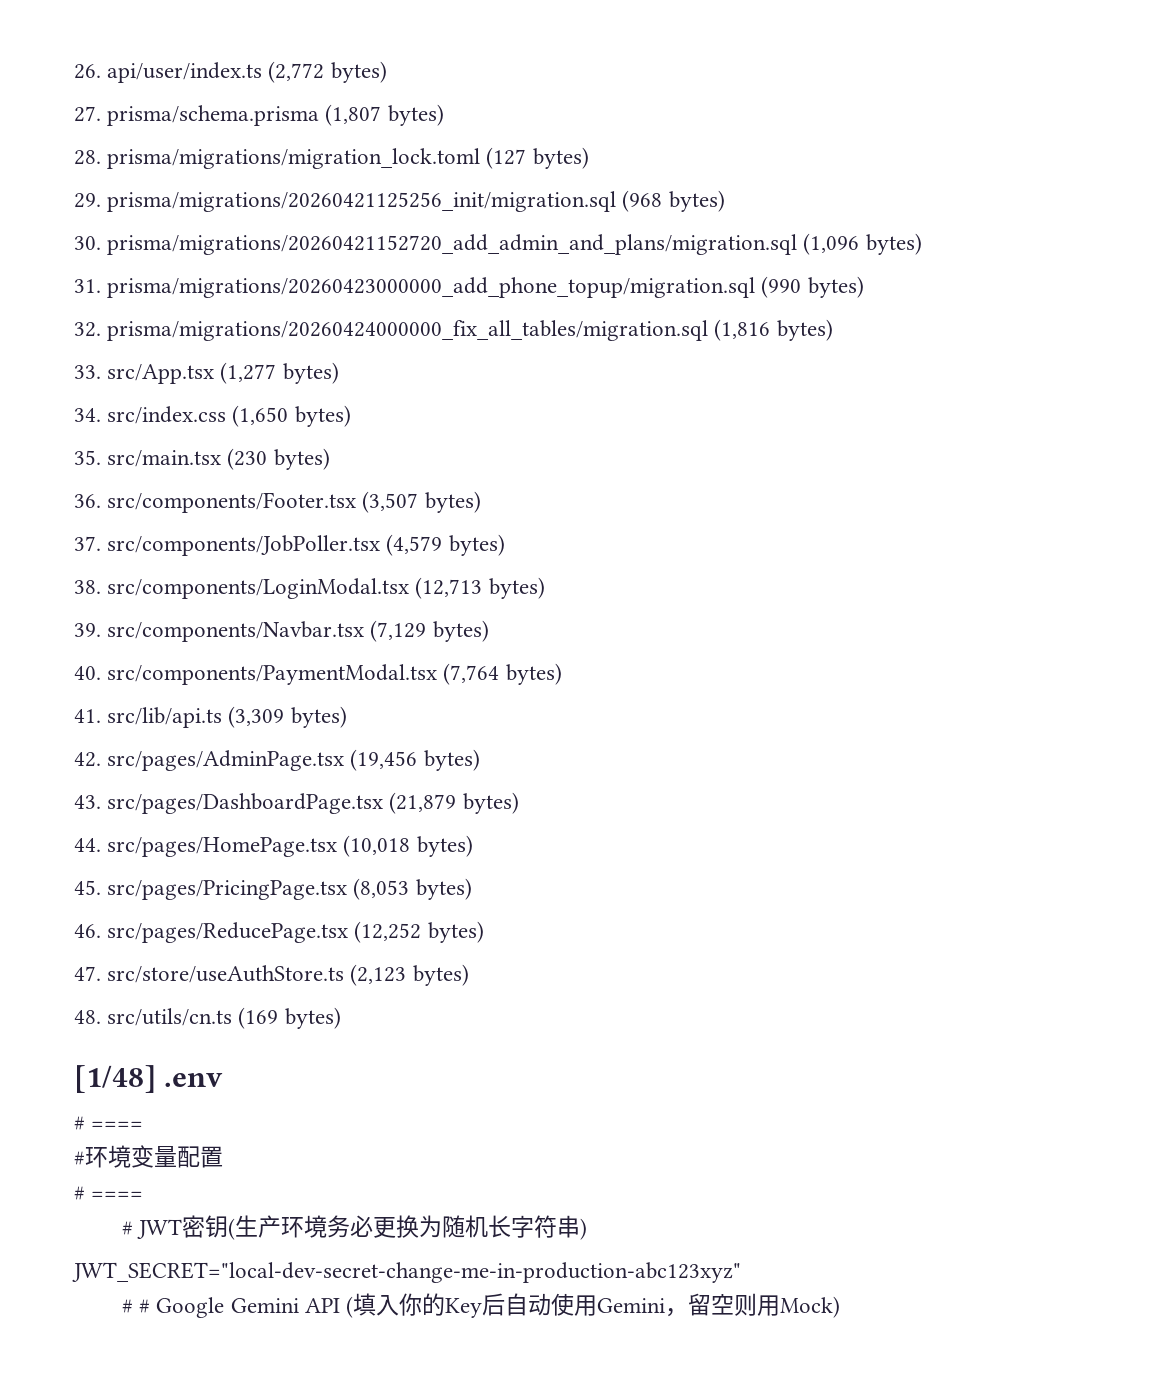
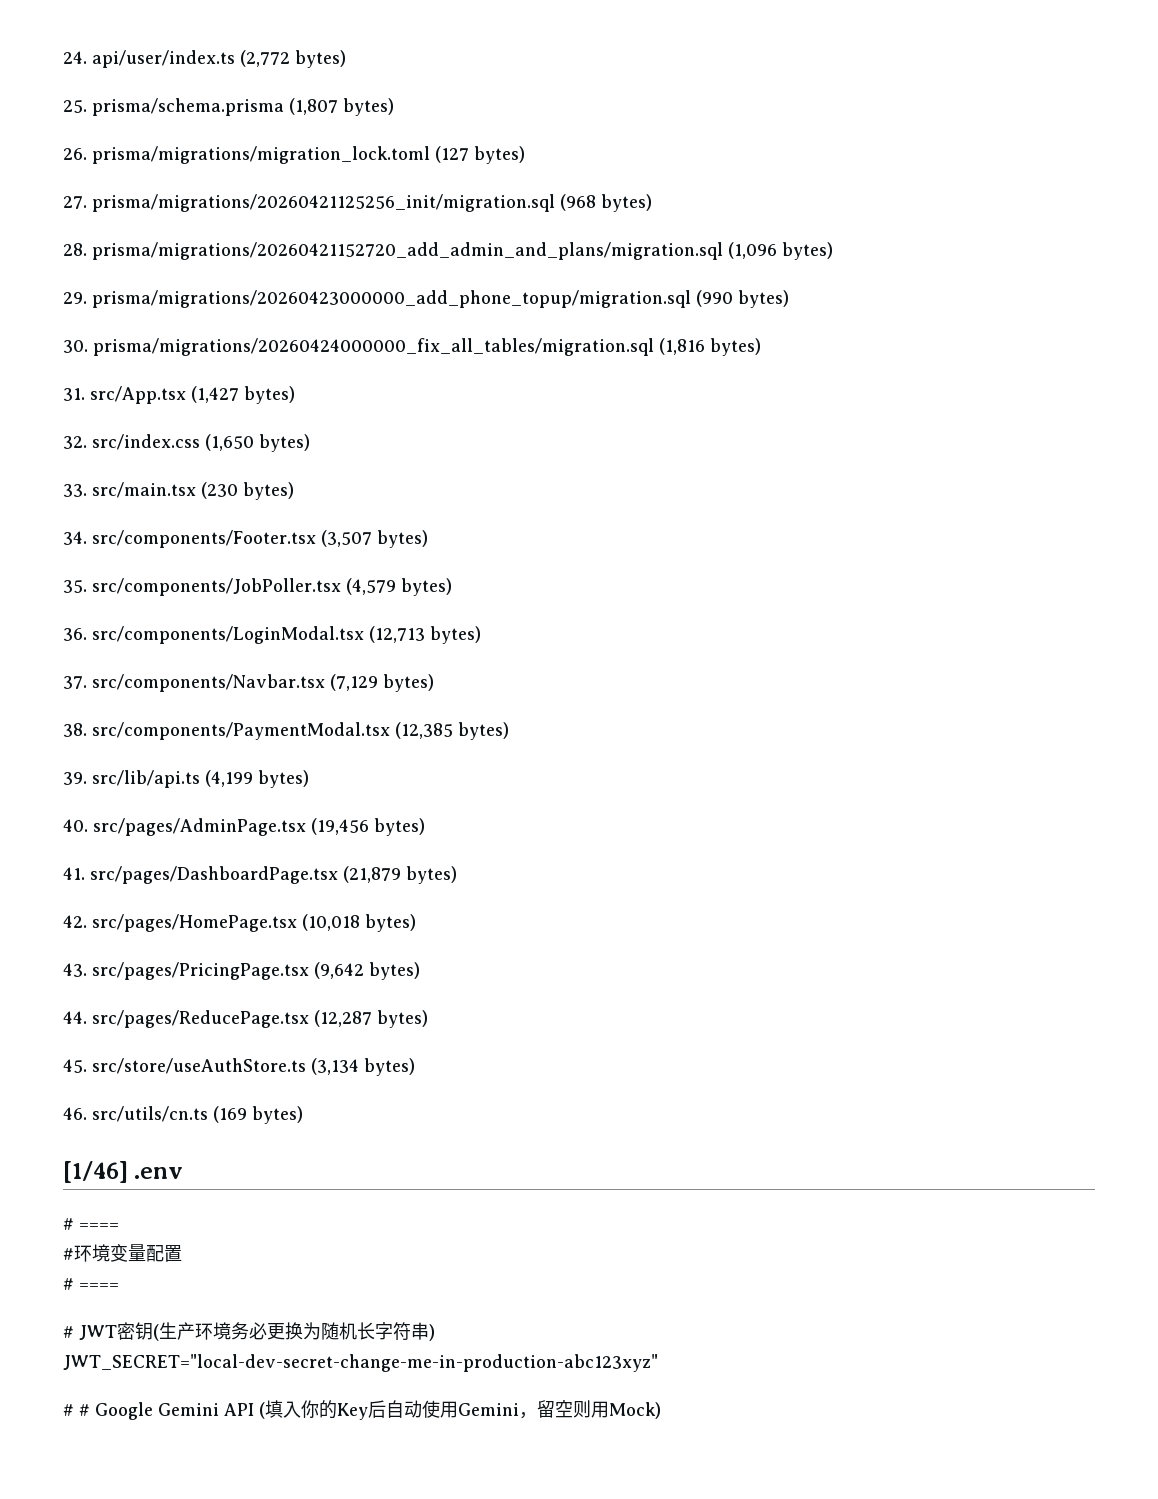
[74,64,101,79] 26. -> [63,51,87,64] 24.
[74,106,101,122] 27. -> [63,100,87,113] 25.
[74,150,101,165] 28. -> [63,148,87,160] 26.
[74,193,101,208] 29. -> [63,196,87,209] 27.
[74,236,101,250] 30. -> [63,243,87,256] 28.
[74,279,101,293] 31. -> [63,292,87,304] 29.
[74,322,101,337] 32. -> [63,340,88,353] 30.
[74,362,339,384] [74,408,101,422] 33. src/App.tsx (1,277 bytes) // 34. -> [63,386,295,404] [63,436,87,449] 31. src/App.tsx (1,427 bytes) // 32.
[74,450,101,465] 35. -> [63,484,87,497] 33.
[74,494,101,508] 36. -> [63,531,87,545] 34.
[74,536,101,551] 37. -> [63,580,87,593] 35.
[74,580,101,594] 38. -> [63,628,87,641] 36.
[74,623,101,637] 39. -> [63,676,87,689] 37.
[74,663,562,685] [74,706,347,728] [74,752,101,767] 40. src/components/PaymentModal.tsx (7,764 bytes) // 41. src/lib/api.ts (3,309 bytes) // 42. -> [63,722,509,740] [63,770,309,788] [63,819,88,832] 38. src/components/PaymentModal.tsx (12,385 bytes) // 39. src/lib/api.ts (4,199 bytes) // 40.
[74,795,101,809] 43. -> [63,867,85,880] 41.
[74,838,101,852] 44. -> [63,915,87,928] 42.
(473, 846) none -> [63,962,420,980] [63,1010,428,1028] // 43. src/pages/PricingPage.tsx (9,642 bytes) // 44. src/pages/ReducePage.tsx (12,287 bytes)
[107,878,410,900] src/pages/PricingPage.tsx (8,053 -> [92,1058,359,1075] src/store/useAuthStore.ts (3,134
[107,921,484,943] [74,964,469,986] [74,1010,101,1024] src/pages/ReducePage.tsx (12,252 bytes) // 47. src/store/useAuthStore.ts (2,123 bytes) // 48. -> (87, 1113) none
[74,1065,156,1093] [1/48] -> [63,1161,128,1183] [1/46]

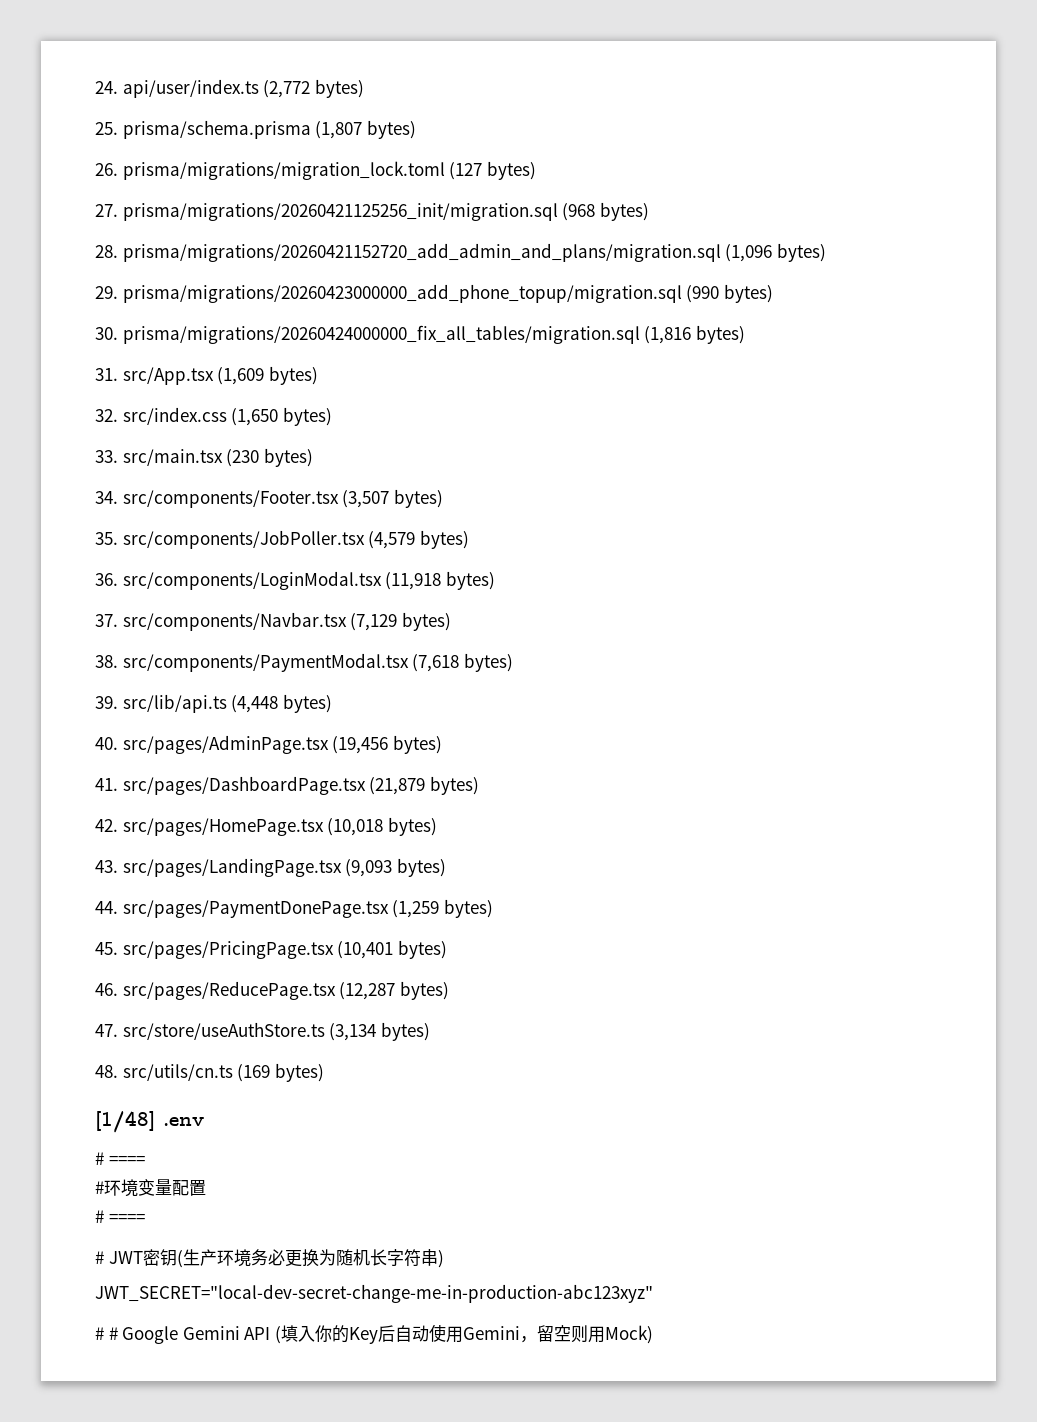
[191,386,239,403] (1,427 -> [217,367,265,385] (1,609
[369,626,425,643] (12,713 -> [385,572,442,590] (11,918
[395,722,453,739] (12,385 -> [412,654,460,672] (7,618
[205,770,253,787] (4,199 -> [231,695,279,713] (4,448
[92,962,364,980] src/pages/PricingPage.tsx (9,642 -> [122,858,393,877] src/pages/LandingPage.tsx (9,093
(87, 1017) none -> [122,899,493,918] [95,940,447,959] [95,983,118,996] src/pages/PaymentDonePage.tsx (1,259 bytes) // 45. src/pages/PricingPage.tsx (10,401 bytes) // 46.
[63,1059,87,1073] 45. -> [95,1024,118,1037] 47.
[63,1107,87,1120] 46. -> [95,1065,118,1078] 48.
[63,1161,128,1183] [1/46] -> [95,1111,155,1133] [1/48]

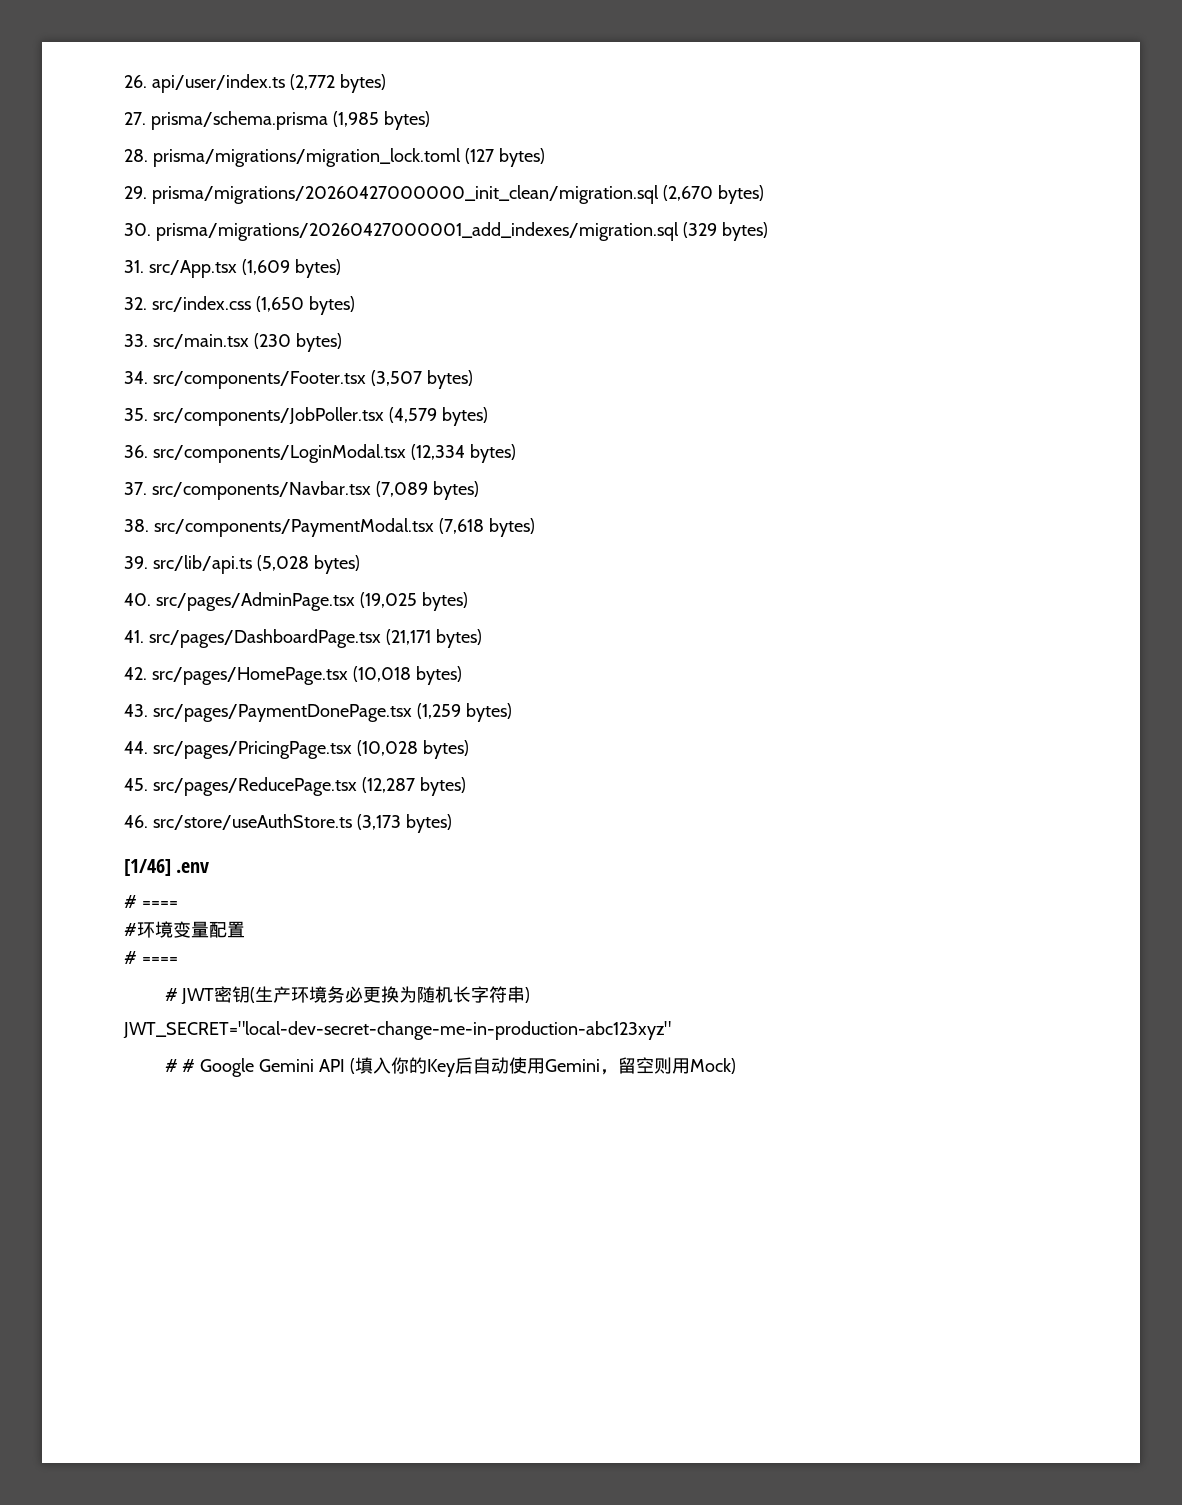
[95,81,118,94] 24. -> [124,75,147,88] 26.
[95,120,416,139] [95,163,118,176] 25. prisma/schema.prisma (1,807 bytes) // 26. -> [124,111,430,130] [124,149,148,162] 27. prisma/schema.prisma (1,985 bytes) // 28.
[95,202,649,221] [95,243,826,262] // 27. prisma/migrations/20260421125256_init/migration.sql (968 bytes) // 28. prisma/migrations/20260421152720_add_admin_and_plans/migration.sql (1,096 bytes) -> (545, 157) none
[122,284,720,303] prisma/migrations/20260423000000_add_phone_topup/migration.sql (990 -> [151,185,713,204] prisma/migrations/20260427000000_init_clean/migration.sql (2,670
[122,325,692,344] prisma/migrations/20260424000000_fix_all_tables/migration.sql (1,816 -> [155,222,717,241] prisma/migrations/20260427000001_add_indexes/migration.sql (329
[385,572,442,590] (11,918 -> [410,444,465,460] (12,334
[350,613,398,631] (7,129 -> [375,481,428,497] (7,089
[231,695,279,713] (4,448 -> [256,555,309,571] (5,028
[332,736,389,754] (19,456 -> [359,592,417,608] (19,025
[369,777,426,795] (21,879 -> [385,629,431,645] (21,171
[122,858,446,877] [95,901,118,914] src/pages/LandingPage.tsx (9,093 bytes) // 44. -> (148, 710) none
[95,940,447,959] [95,983,118,996] 45. src/pages/PricingPage.tsx (10,401 bytes) // 46. -> [124,740,469,759] [124,778,148,791] 44. src/pages/PricingPage.tsx (10,028 bytes) // 45.
[95,1022,430,1041] [95,1063,324,1082] [95,1111,155,1133] 47. src/store/useAuthStore.ts (3,134 bytes) // 48. src/utils/cn.ts (169 bytes) // [1/48] -> [124,814,452,833] [124,859,171,876] 46. src/store/useAuthStore.ts (3,173 bytes) // [1/46]

